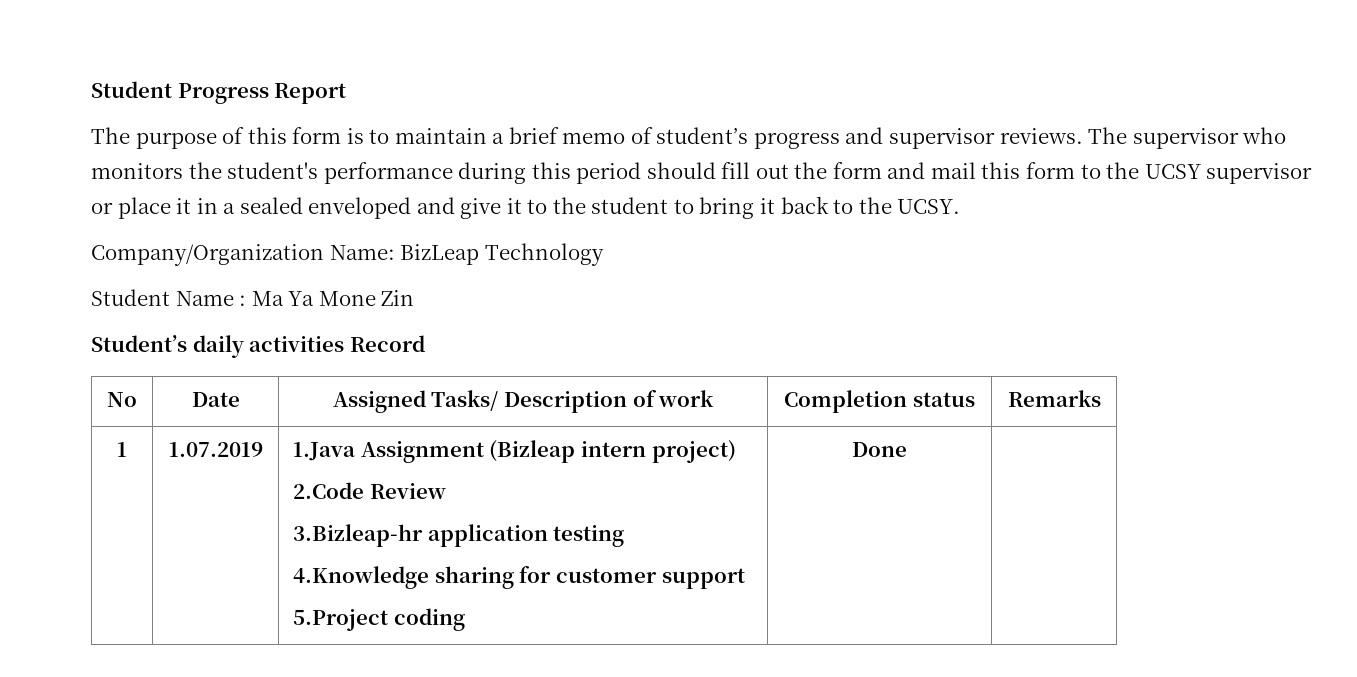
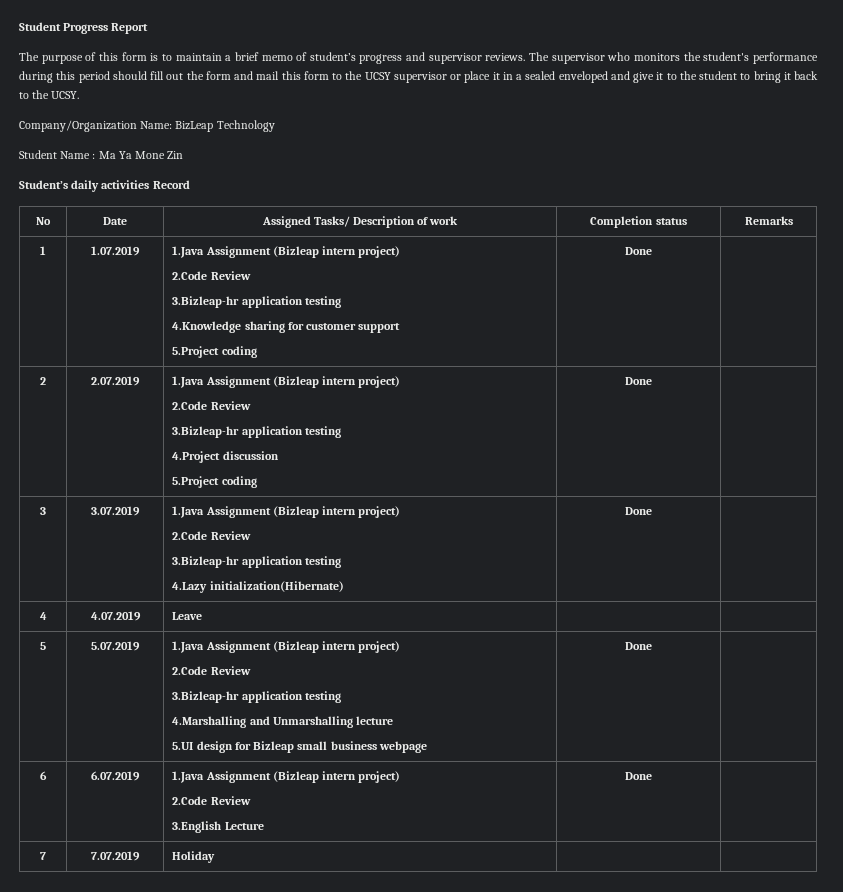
(907, 449) none -> [40,377,46,385] [91,376,140,386] [172,376,401,388] [172,401,251,410] [172,426,341,438] [172,451,279,463] [172,476,257,488] [625,377,652,385] [40,507,46,515] [91,506,140,516] [172,506,401,518] [172,531,251,540] [172,556,341,568] [172,581,344,593] [625,507,652,515] [39,612,47,620] [90,611,141,621] [172,612,203,620] [40,642,46,650] [91,641,140,651] [172,641,401,653] [172,666,251,675] [172,691,341,703] [172,716,394,728] [172,741,427,753] [625,642,652,650] [40,771,47,780] [91,771,140,781] [172,771,401,783] [172,796,251,805] [172,821,264,833] [625,772,652,780] [40,852,46,860] [91,851,140,861] [172,851,216,863] // 2 | 2.07.2019 | 1.Java Assignment (Bizleap intern project) // 2.Code Review // 3.Bizleap-hr application testing // 4.Project discussion // 5.Project coding | Done | // 3 | 3.07.2019 | 1.Java Assignment (Bizleap intern project) // 2.Code Review // 3.Bizleap-hr application testing // 4.Lazy initialization(Hibernate) | Done | // 4 | 4.07.2019 | Leave | | // 5 | 5.07.2019 | 1.Java Assignment (Bizleap intern project) // 2.Code Review // 3.Bizleap-hr application testing // 4.Marshalling and Unmarshalling lecture // 5.UI design for Bizleap small business webpage | Done | // 6 | 6.07.2019 | 1.Java Assignment (Bizleap intern project) // 2.Code Review // 3.English Lecture | Done | // 7 | 7.07.2019 | Holiday | |

